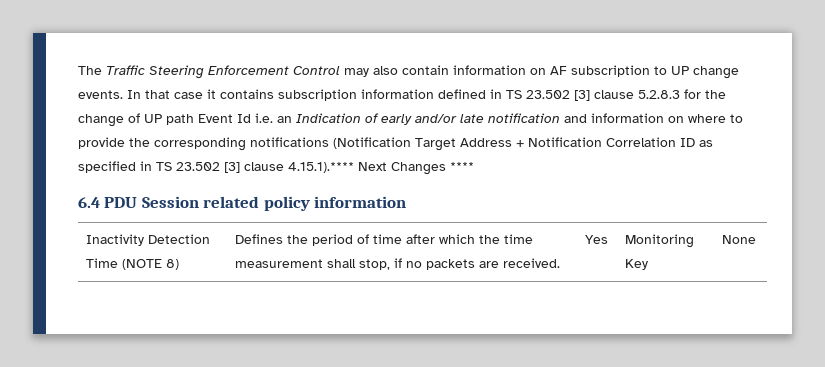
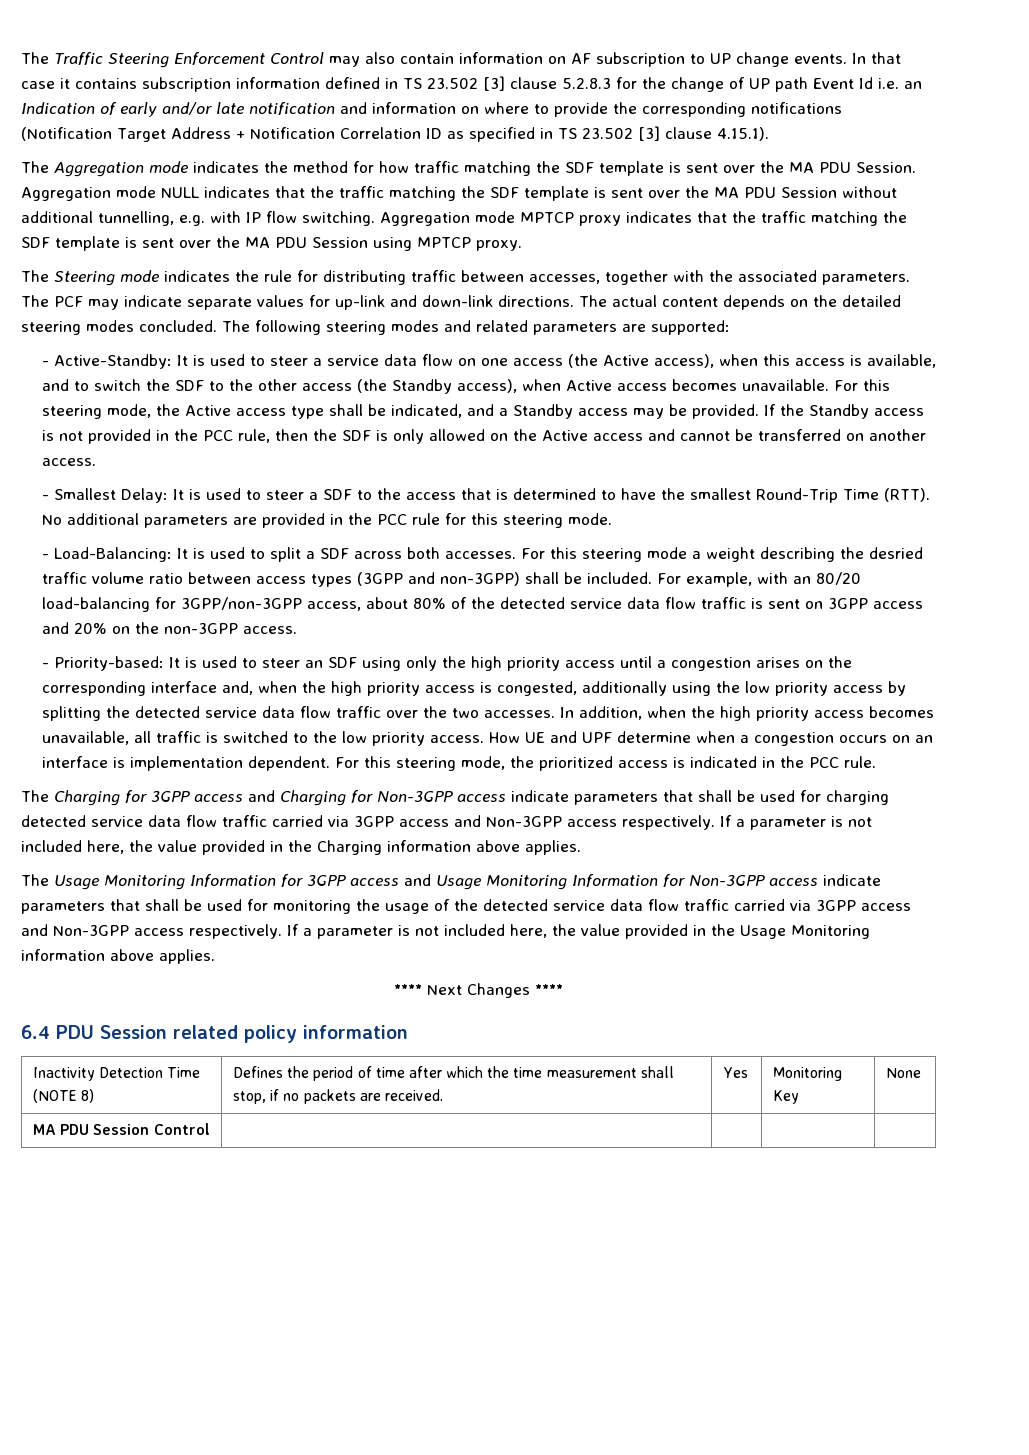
[288,162,354,173] 4.15.1).**** -> [716,127,769,141] [21,161,916,177] [21,186,897,201] [21,211,907,226] [21,236,522,251] [21,270,910,286] [21,295,901,310] [21,320,730,335] [41,354,936,369] [41,379,890,394] [41,404,924,419] [41,429,926,444] [41,458,96,466] [41,488,930,503] [41,513,612,528] [41,547,923,562] [41,572,861,587] [41,597,923,612] [41,622,297,634] [41,656,852,671] [41,681,906,696] [41,706,934,721] [41,731,933,746] [41,756,876,771] [21,790,889,806] [21,815,872,830] [21,840,581,855] [21,874,881,890] [21,899,911,914] [21,924,870,939] [21,949,215,964] [394,984,422,995] 4.15.1). // The Aggregation mode indicates the method for how traffic matching the SDF template is sent over the MA PDU Session. Aggregation mode NULL indicates that the traffic matching the SDF template is sent over the MA PDU Session without additional tunnelling, e.g. with IP flow switching. Aggregation mode MPTCP proxy indicates that the traffic matching the SDF template is sent over the MA PDU Session using MPTCP proxy. // The Steering mode indicates the rule for distributing traffic between accesses, together with the associated parameters. The PCF may indicate separate values for up-link and down-link directions. The actual content depends on the detailed steering modes concluded. The following steering modes and related parameters are supported: // - Active-Standby: It is used to steer a service data flow on one access (the Active access), when this access is available, and to switch the SDF to the other access (the Standby access), when Active access becomes unavailable. For this steering mode, the Active access type shall be indicated, and a Standby access may be provided. If the Standby access is not provided in the PCC rule, then the SDF is only allowed on the Active access and cannot be transferred on another access. // - Smallest Delay: It is used to steer a SDF to the access that is determined to have the smallest Round-Trip Time (RTT). No additional parameters are provided in the PCC rule for this steering mode. // - Load-Balancing: It is used to split a SDF across both accesses. For this steering mode a weight describing the desried traffic volume ratio between access types (3GPP and non-3GPP) shall be included. For example, with an 80/20 load-balancing for 3GPP/non-3GPP access, about 80% of the detected service data flow traffic is sent on 3GPP access and 20% on the non-3GPP access. // - Priority-based: It is used to steer an SDF using only the high priority access until a congestion arises on the corresponding interface and, when the high priority access is congested, additionally using the low priority access by splitting the detected service data flow traffic over the two accesses. In addition, when the high priority access becomes unavailable, all traffic is switched to the low priority access. How UE and UPF determine when a congestion occurs on an interface is implementation dependent. For this steering mode, the prioritized access is indicated in the PCC rule. // The Charging for 3GPP access and Charging for Non-3GPP access indicate parameters that shall be used for charging detected service data flow traffic carried via 3GPP access and Non-3GPP access respectively. If a parameter is not included here, the value provided in the Charging information above applies. // The Usage Monitoring Information for 3GPP access and Usage Monitoring Information for Non-3GPP access indicate parameters that shall be used for monitoring the usage of the detected service data flow traffic carried via 3GPP access and Non-3GPP access respectively. If a parameter is not included here, the value provided in the Usage Monitoring information above applies. // ****
(757, 239) none -> [33,1123,210,1135] // MA PDU Session Control | | | |

